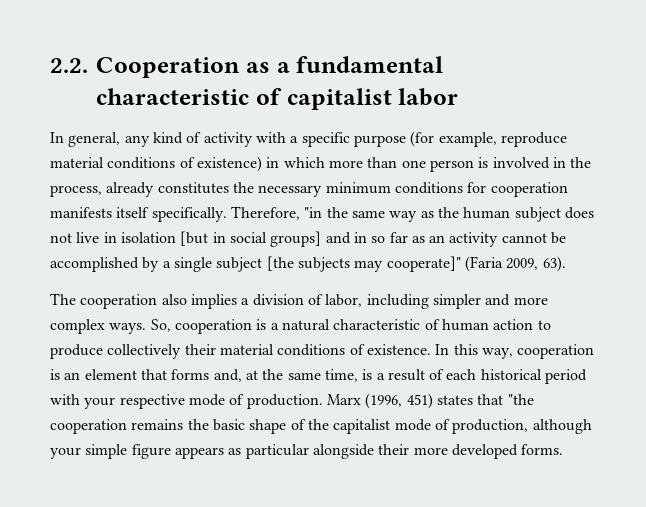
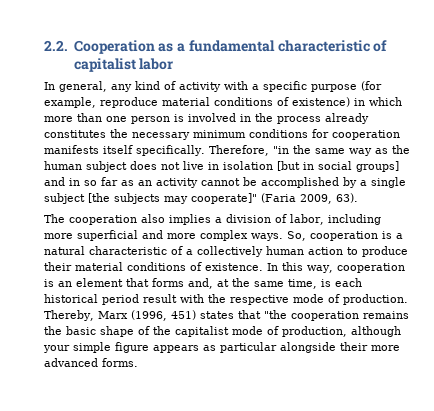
[50,185,102,197] process, -> [277,116,321,124] process
[432,294,481,309] simpler -> [44,230,138,241] more superficial
(440, 324) none -> [186,246,263,257] a collectively
[107,344,182,359] collectively -> (408, 251) none
[376,369,588,384] [50,394,116,409] a result of each historical period with your -> [335,278,362,287] [44,294,226,305] each historical period result with the
(323, 401) none -> [44,310,94,321] Thereby,
[451,444,518,459] developed -> [44,358,98,367] advanced

